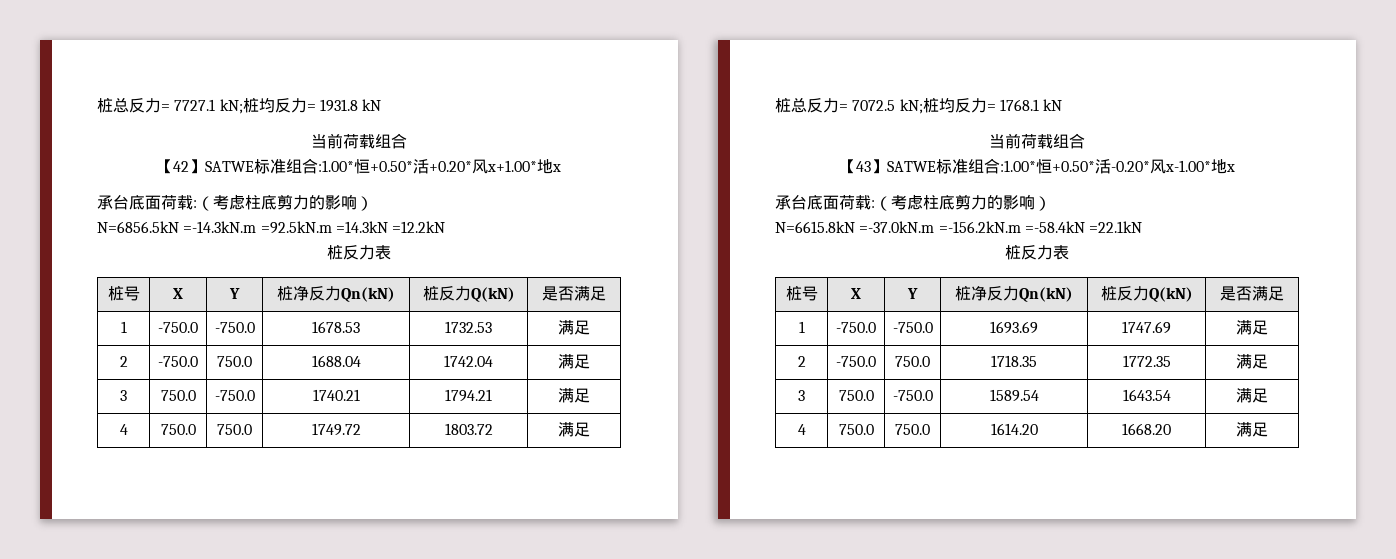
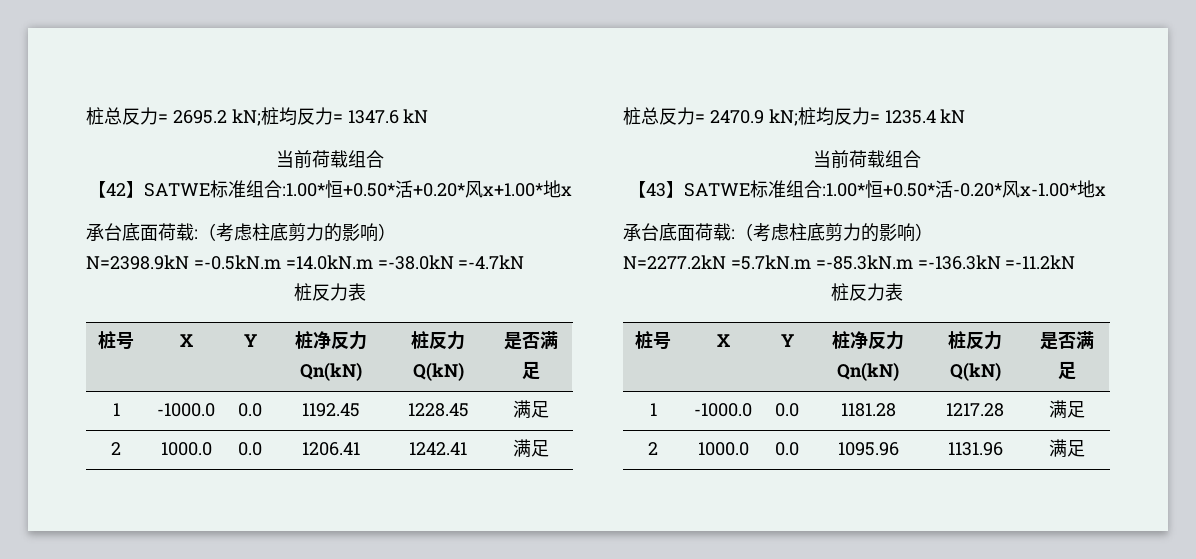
[97,97,358,114] 桩总反力= 7727.1 kN;桩均反力= 1931.8 -> [86,107,399,126] 桩总反力= 2695.2 kN;桩均反力= 1347.6
[97,221,446,234] N=6856.5kN =-14.3kN.m =92.5kN.m =14.3kN =12.2kN -> [86,255,525,270] N=2398.9kN =-0.5kN.m =14.0kN.m =-38.0kN =-4.7kN
[158,322,198,333] [214,322,255,333] [312,321,360,333] [445,321,492,333] [558,320,590,335] [119,356,128,367] [158,356,198,367] [217,356,252,367] [311,355,361,367] [444,355,493,367] [558,354,590,369] [120,390,127,401] [160,390,196,401] [214,390,255,401] [312,389,360,401] [445,389,492,402] [558,388,590,403] [119,424,128,435] [160,424,196,435] [217,424,252,435] [311,423,361,436] [444,423,493,435] -750.0 | -750.0 | 1678.53 | 1732.53 | 满足 // 2 | -750.0 | 750.0 | 1688.04 | 1742.04 | 满足 // 3 | 750.0 | -750.0 | 1740.21 | 1794.21 | 满足 // 4 | 750.0 | 750.0 | 1749.72 | 1803.72 -> [157,403,215,417] [238,403,262,417] [301,403,360,417] [407,403,469,417] [512,400,549,418] [111,442,121,455] [160,442,212,456] [238,442,262,456] [301,442,360,456] [409,442,467,455] -1000.0 | 0.0 | 1192.45 | 1228.45 | 满足 // 2 | 1000.0 | 0.0 | 1206.41 | 1242.41
[852,97,1039,114] 7072.5 kN;桩均反力= 1768.1 -> [709,107,936,126] 2470.9 kN;桩均反力= 1235.4
[775,221,1143,233] N=6615.8kN =-37.0kN.m =-156.2kN.m =-58.4kN =22.1kN -> [623,255,1076,270] N=2277.2kN =5.7kN.m =-85.3kN.m =-136.3kN =-11.2kN
[836,322,876,333] [892,322,933,333] [990,321,1038,334] [1122,321,1171,334] [1236,320,1268,335] [797,356,806,367] [836,356,876,367] [895,356,930,367] [991,355,1037,367] [1122,355,1171,367] [1236,354,1268,369] [798,390,805,401] [838,390,874,401] [892,390,933,401] [989,389,1039,402] [1122,389,1171,401] [1236,388,1268,403] [797,424,806,435] [838,424,874,435] [895,424,930,435] [990,423,1038,435] [1122,423,1171,435] -750.0 | -750.0 | 1693.69 | 1747.69 | 满足 // 2 | -750.0 | 750.0 | 1718.35 | 1772.35 | 满足 // 3 | 750.0 | -750.0 | 1589.54 | 1643.54 | 满足 // 4 | 750.0 | 750.0 | 1614.20 | 1668.20 -> [694,403,752,417] [775,403,799,417] [840,403,896,417] [946,403,1004,417] [1049,400,1085,418] [648,442,658,455] [697,442,749,456] [775,442,799,456] [837,442,899,456] [947,442,1003,456] -1000.0 | 0.0 | 1181.28 | 1217.28 | 满足 // 2 | 1000.0 | 0.0 | 1095.96 | 1131.96

